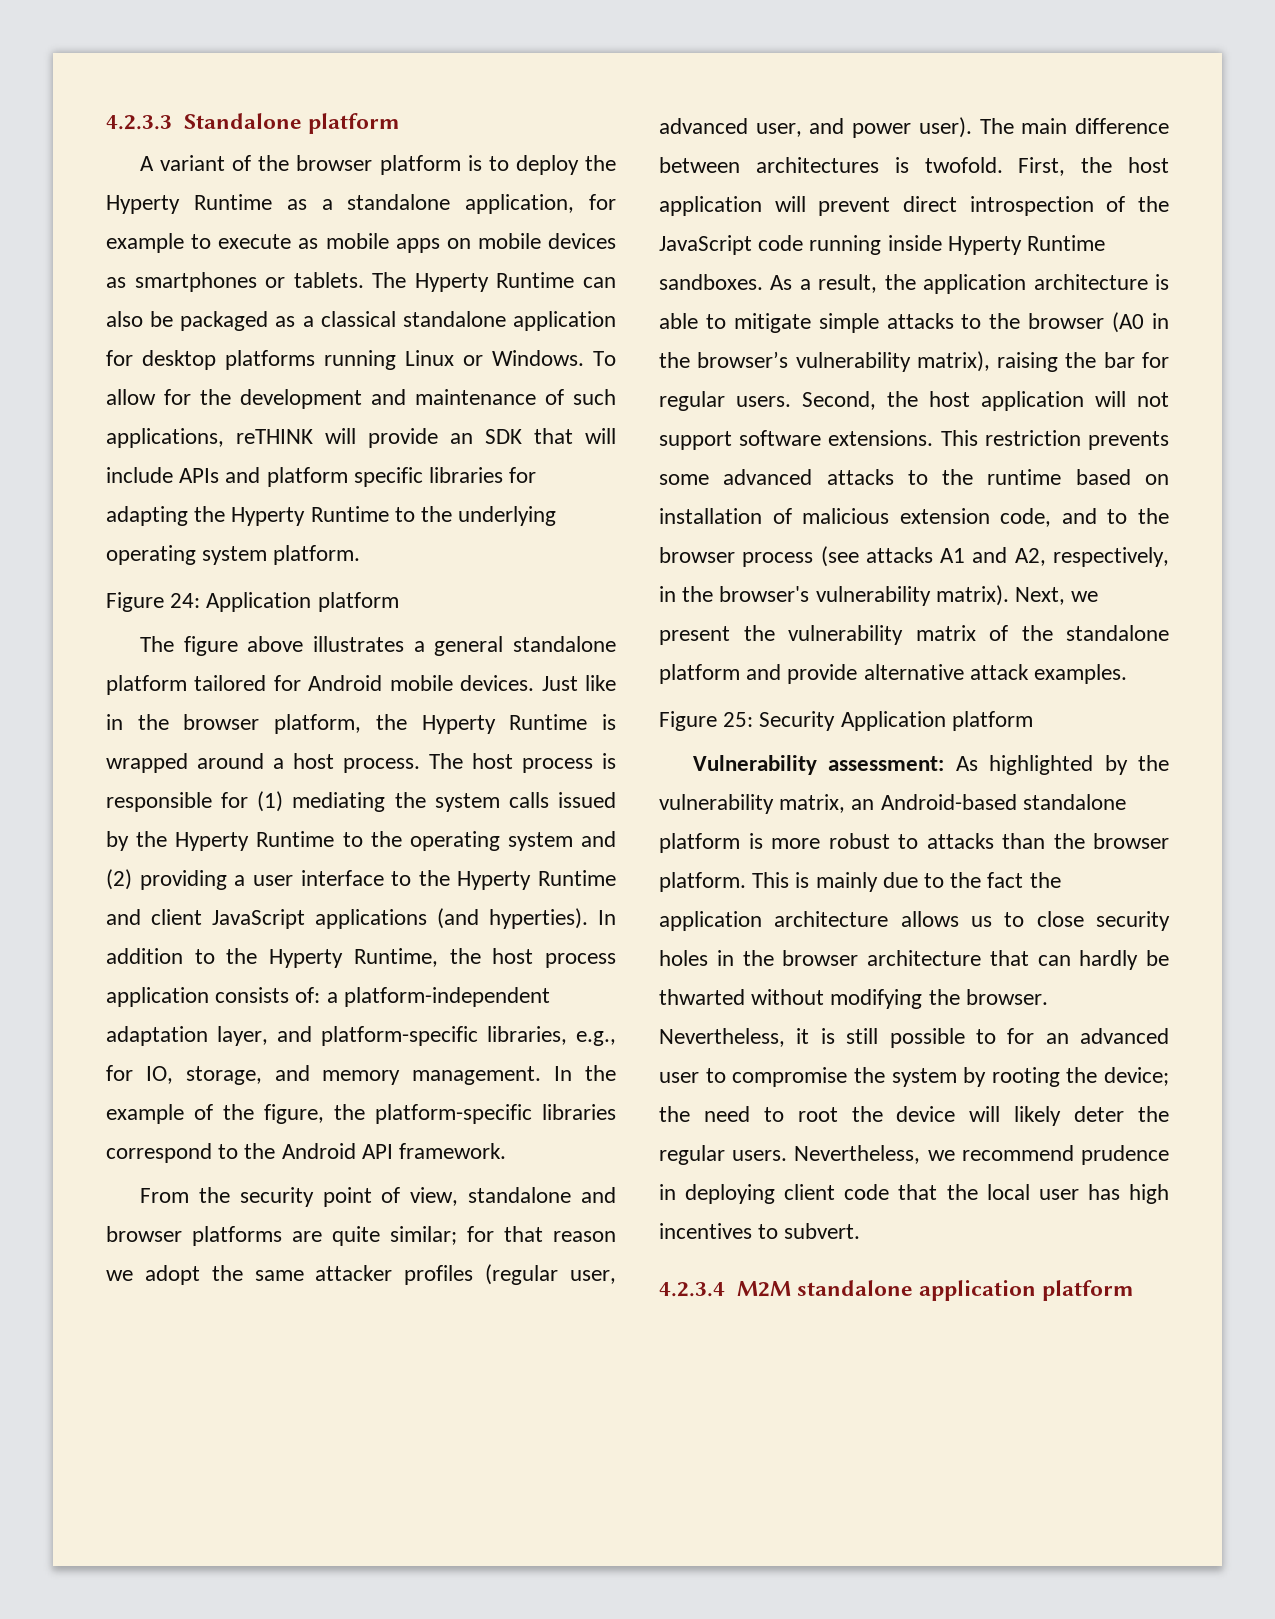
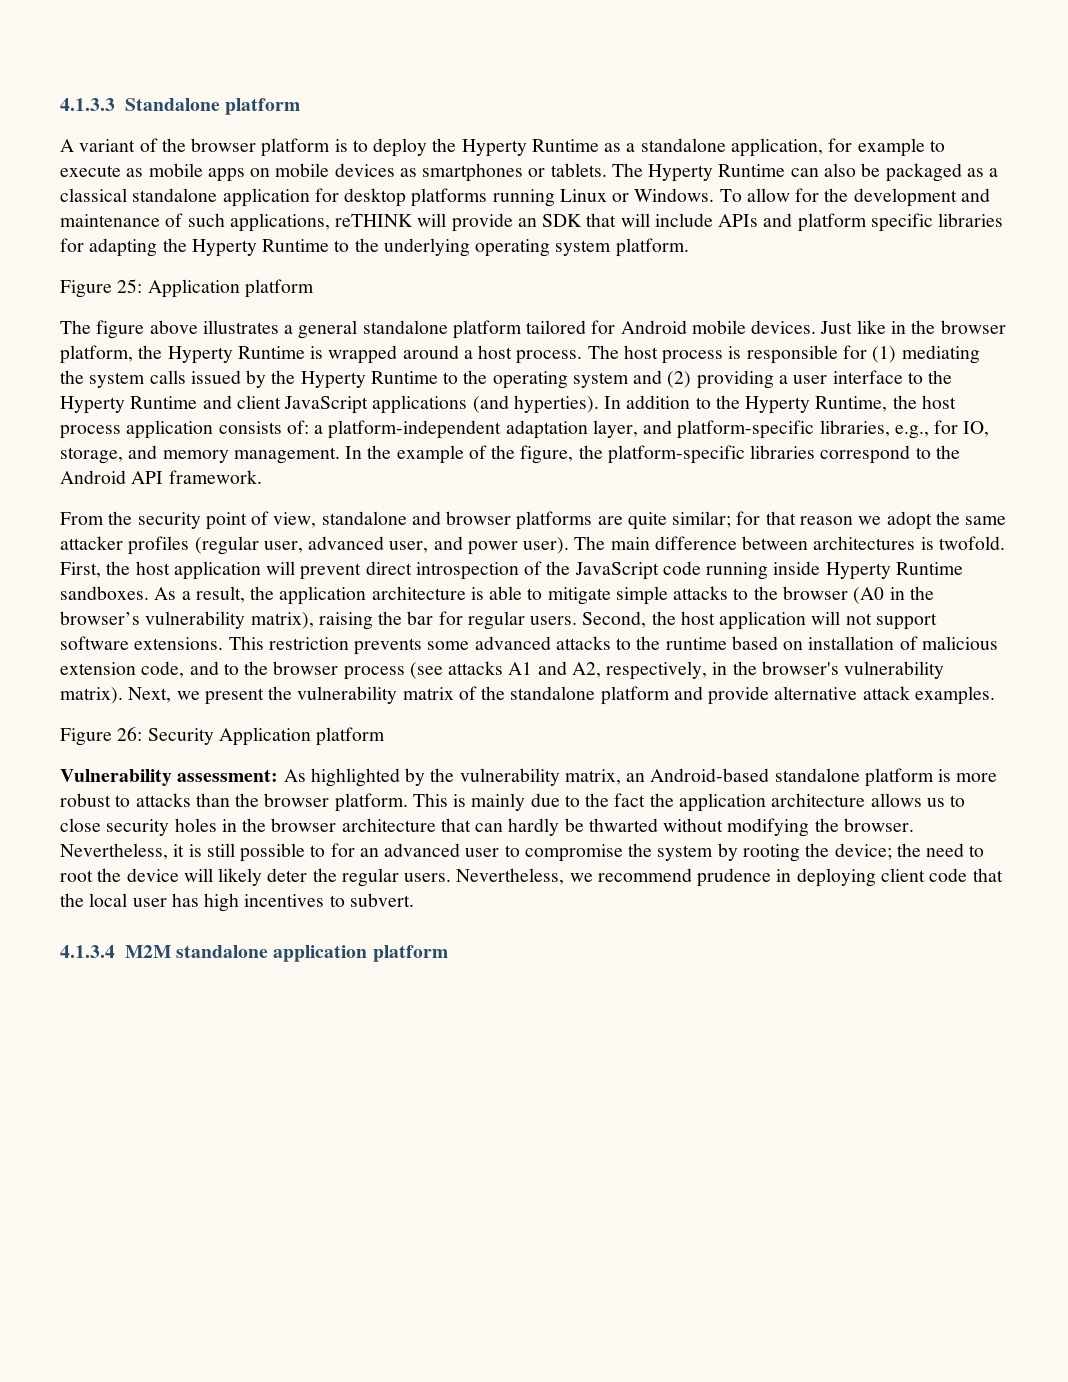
[106,115,172,130] 4.2.3.3 -> [60,98,115,111] 4.1.3.3
[170,593,201,608] 24: -> [117,279,143,293] 25:
[723,712,754,727] 25: -> [117,727,143,741] 26:
[659,1282,725,1297] 4.2.3.4 -> [60,945,115,958] 4.1.3.4

